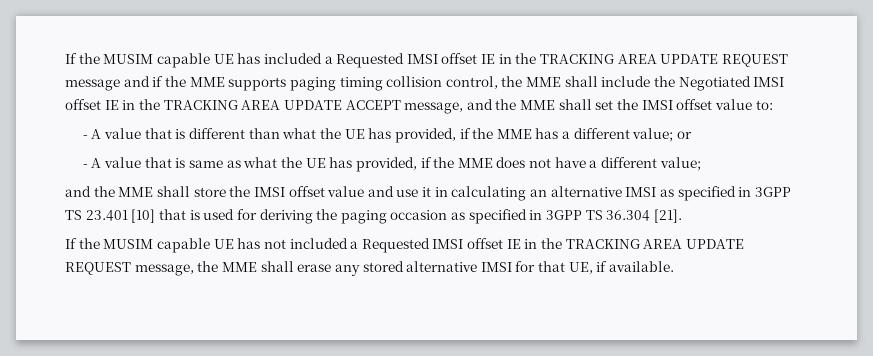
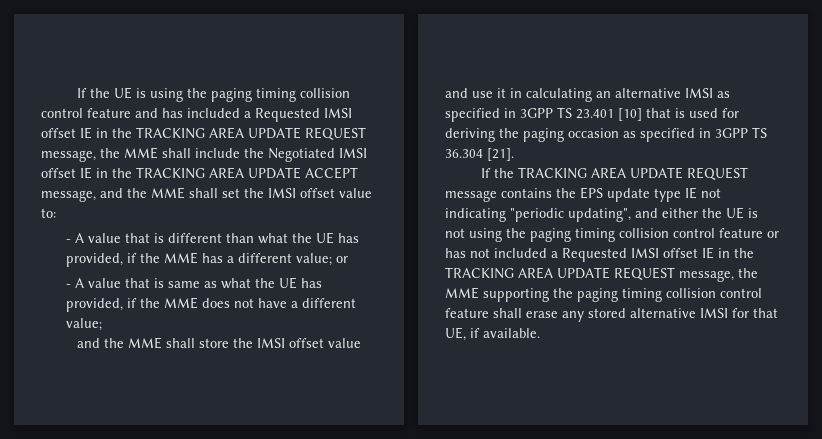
[65,53,234,68] If the MUSIM capable UE -> [77,87,351,102] [41,108,158,118] If the UE is using the paging timing collision control feature and
[65,76,498,91] message and if the MME supports paging timing collision control, -> [41,150,96,162] message,
[103,238,234,253] MUSIM capable UE -> [518,167,749,180] [445,187,721,202] [445,207,758,222] [445,228,779,242] TRACKING AREA UPDATE REQUEST message contains the EPS update type IE not indicating "periodic updating", and either the UE is not using the paging timing collision control feature or
(257, 267) none -> [483,288,762,302] [445,308,489,318] supporting the paging timing collision control feature

